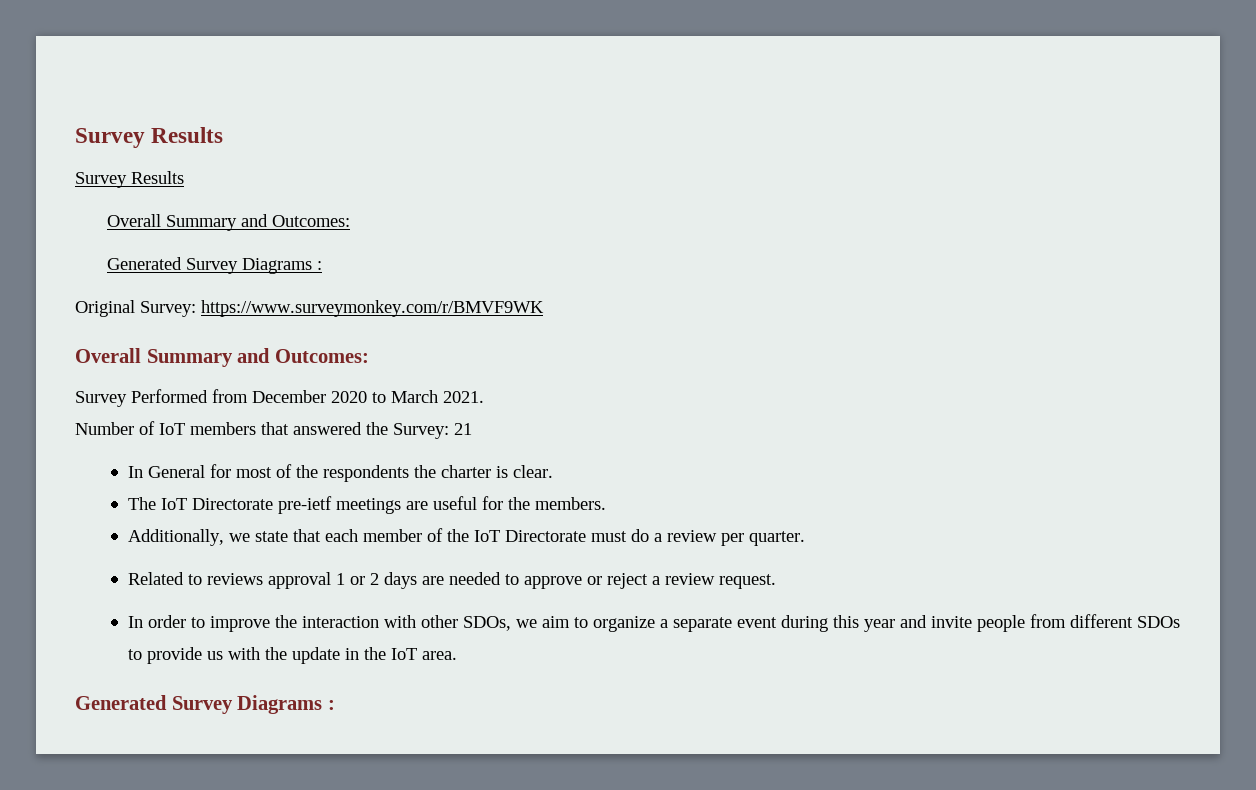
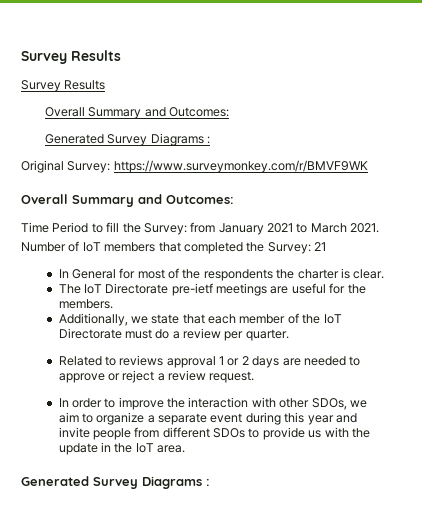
[75,389,367,407] Survey Performed from December 2020 -> [21,222,293,235] Time Period to fill the Survey: from January 2021
[293,422,362,435] answered -> [183,242,243,254] completed

